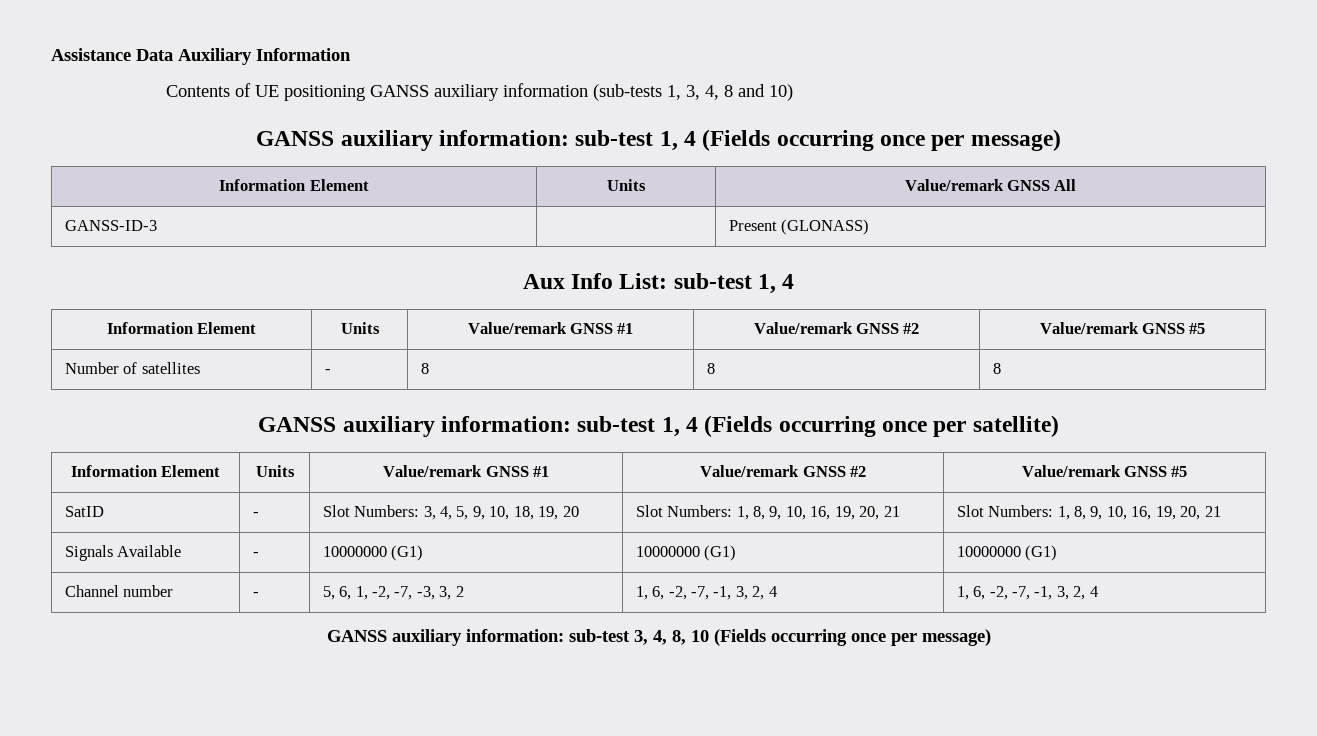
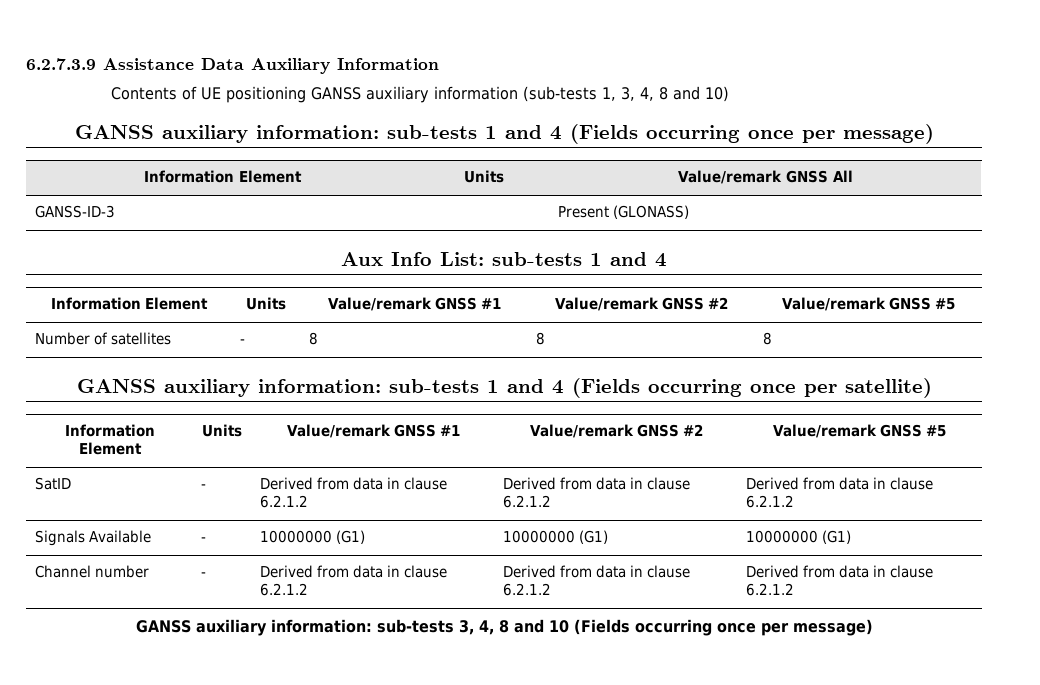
(51, 54) none -> [26,58,96,70] 6.2.7.3.9
[575,130,678,151] sub-test 1, -> [386,125,542,139] sub-tests 1 and
[673,273,777,294] sub-test 1, -> [492,252,647,266] sub-tests 1 and
[577,416,680,437] sub-test 1, -> [388,379,544,393] sub-tests 1 and
[322,505,579,520] [635,505,900,520] [956,505,1221,520] Slot Numbers: 3, 4, 5, 9, 10, 18, 19, 20 | Slot Numbers: 1, 8, 9, 10, 16, 19, 20, 21 | Slot Numbers: 1, 8, 9, 10, 16, 19, 20, 21 -> [260,477,448,490] [260,495,309,508] [503,477,691,490] [503,495,552,508] [746,477,934,490] [746,495,795,508] Derived from data in clause 6.2.1.2 | Derived from data in clause 6.2.1.2 | Derived from data in clause 6.2.1.2
[322,586,464,600] [635,586,777,600] [956,586,1098,600] [326,629,686,646] 5, 6, 1, -2, -7, -3, 3, 2 | 1, 6, -2, -7, -1, 3, 2, 4 | 1, 6, -2, -7, -1, 3, 2, 4 // GANSS auxiliary information: sub-test 3, 4, 8, -> [260,565,448,578] [260,583,309,596] [503,565,691,578] [503,583,552,596] [746,565,934,578] [746,583,795,596] [135,619,544,636] Derived from data in clause 6.2.1.2 | Derived from data in clause 6.2.1.2 | Derived from data in clause 6.2.1.2 // GANSS auxiliary information: sub-tests 3, 4, 8 and

